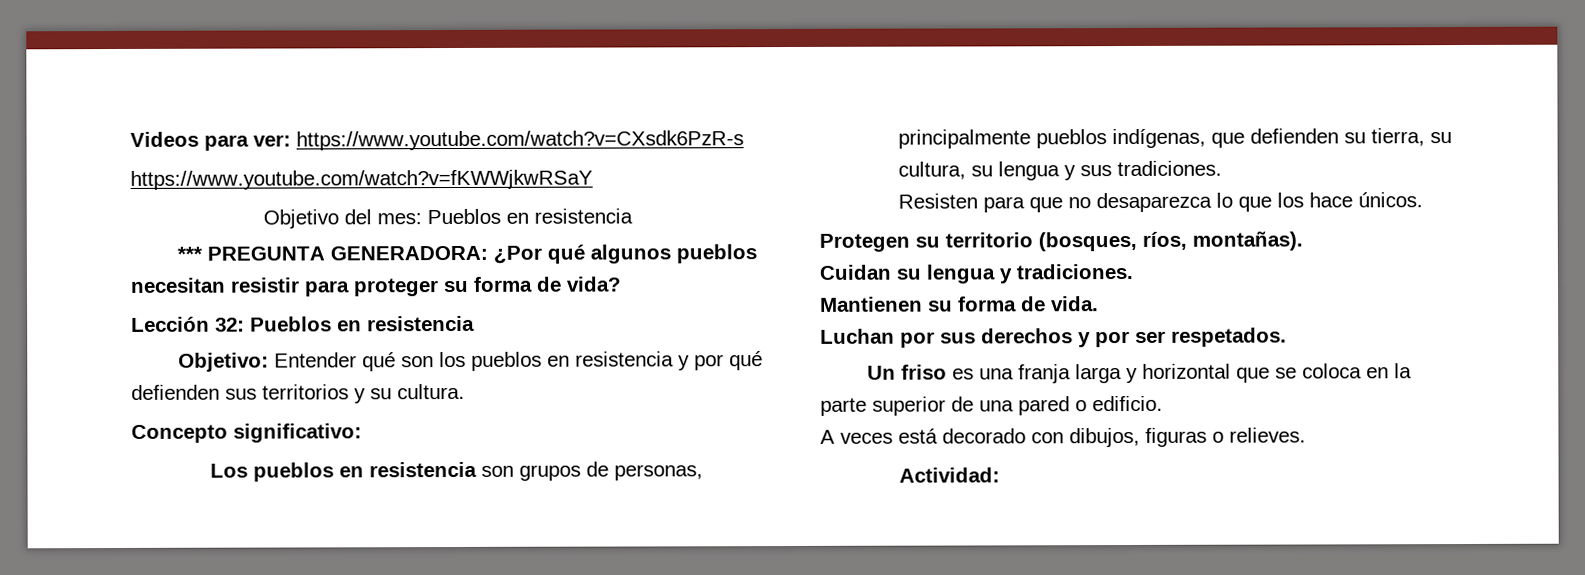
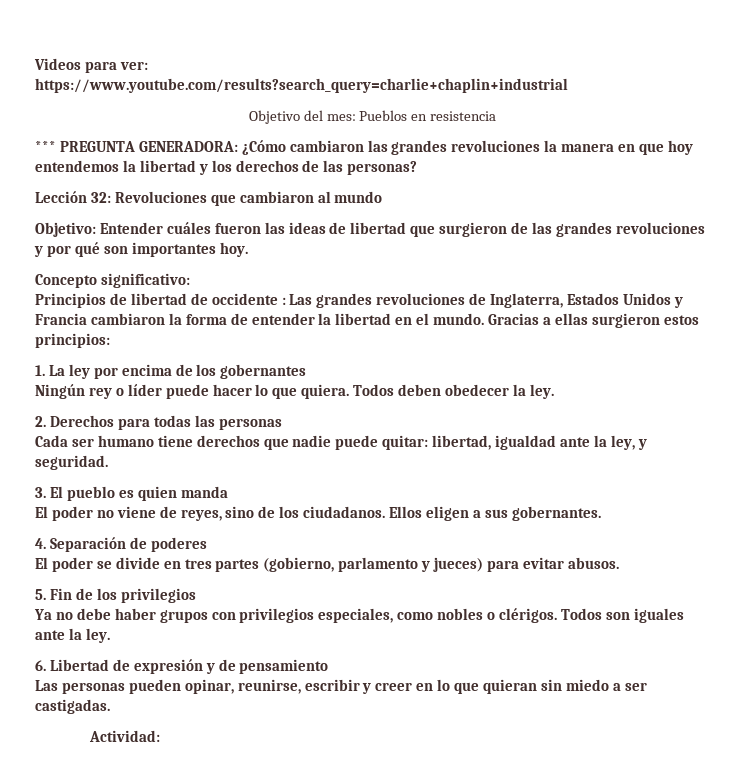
[296,130,744,151] [130,169,593,190] https://www.youtube.com/watch?v=CXsdk6PzR-s // https://www.youtube.com/watch?v=fKWWjkwRSaY -> [35,78,568,93] // https://www.youtube.com/results?search_query=charlie+chaplin+industrial
[493,244,758,264] [130,276,622,297] [131,315,475,332] [178,351,764,372] [131,383,465,404] [131,423,362,443] [210,461,704,482] [898,128,1453,149] [898,160,1223,181] [898,192,1424,213] [819,231,1303,252] [819,263,1133,284] [820,296,1099,312] [820,327,1287,348] [867,363,1413,384] [820,395,1163,416] [820,427,1306,448] ¿Por qué algunos pueblos necesitan resistir para proteger su forma de vida? // Lección 32: Pueblos en resistencia // Objetivo: Entender qué son los pueblos en resistencia y por qué defienden sus territorios y su cultura. // Concepto significativo: // Los pueblos en resistencia son grupos de personas, principalmente pueblos indígenas, que defienden su tierra, su cultura, su lengua y sus tradiciones. // Resisten para que no desaparezca lo que los hace únicos. // Protegen su territorio (bosques, ríos, montañas). // Cuidan su lengua y tradiciones. // Mantienen su forma de vida. // Luchan por sus derechos y por ser respetados. // Un friso es una franja larga y horizontal que se coloca en la parte superior de una pared o edificio. // A veces está decorado con dibujos, figuras o relieves. -> [241,140,693,155] [35,160,418,175] [35,191,383,206] [35,222,705,237] [34,242,248,257] [35,273,190,288] [35,293,683,308] [35,313,699,328] [35,333,110,348] [35,364,307,379] [35,384,554,399] [35,415,282,430] [35,435,647,450] [35,455,108,470] [35,486,228,501] [35,506,601,521] [35,537,207,552] [35,557,619,572] [35,588,196,603] [34,608,684,623] [35,628,110,643] [35,659,329,674] [35,679,647,694] [35,699,110,714] ¿Cómo cambiaron las grandes revoluciones la manera en que hoy entendemos la libertad y los derechos de las personas? // Lección 32: Revoluciones que cambiaron al mundo // Objetivo: Entender cuáles fueron las ideas de libertad que surgieron de las grandes revoluciones y por qué son importantes hoy. // Concepto significativo: // Principios de libertad de occidente : Las grandes revoluciones de Inglaterra, Estados Unidos y Francia cambiaron la forma de entender la libertad en el mundo. Gracias a ellas surgieron estos principios: // 1. La ley por encima de los gobernantes // Ningún rey o líder puede hacer lo que quiera. Todos deben obedecer la ley. // 2. Derechos para todas las personas // Cada ser humano tiene derechos que nadie puede quitar: libertad, igualdad ante la ley, y seguridad. // 3. El pueblo es quien manda // El poder no viene de reyes, sino de los ciudadanos. Ellos eligen a sus gobernantes. // 4. Separación de poderes // El poder se divide en tres partes (gobierno, parlamento y jueces) para evitar abusos. // 5. Fin de los privilegios // Ya no debe haber grupos con privilegios especiales, como nobles o clérigos. Todos son iguales ante la ley. // 6. Libertad de expresión y de pensamiento // Las personas pueden opinar, reunirse, escribir y creer en lo que quieran sin miedo a ser castigadas.

